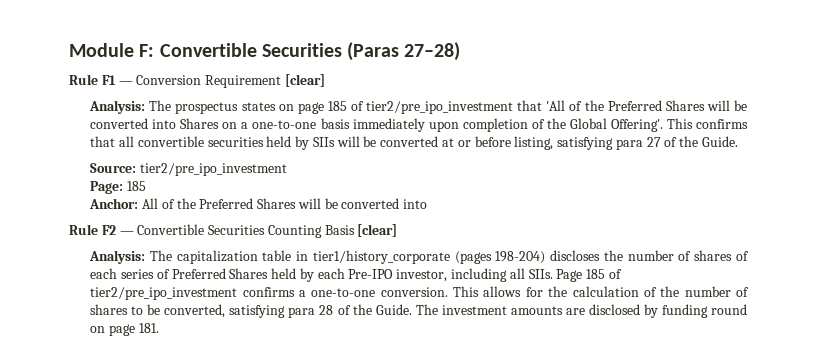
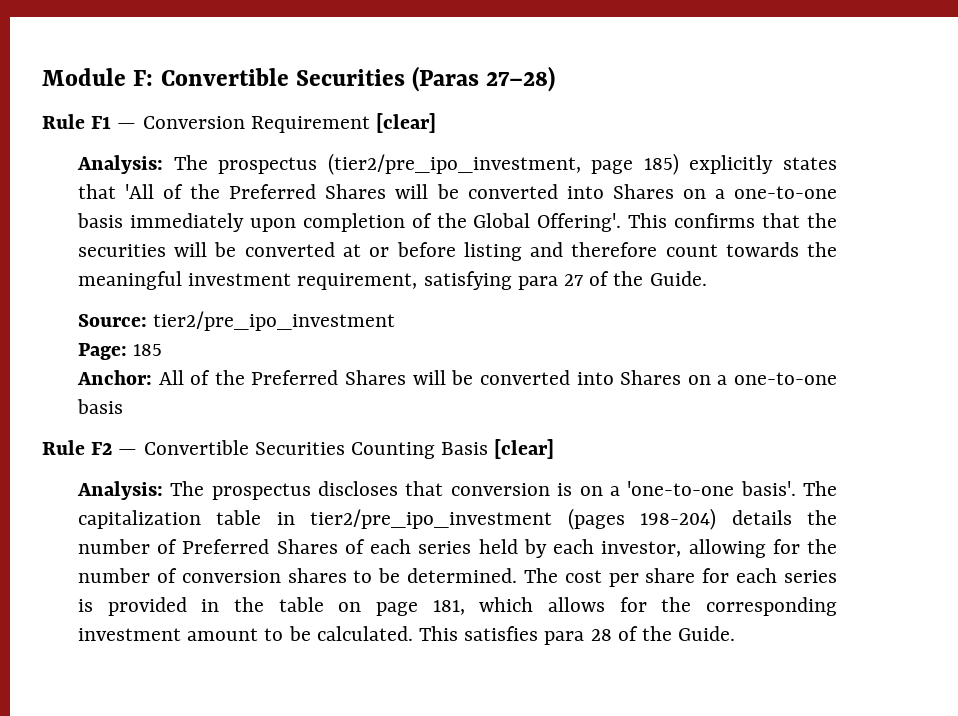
[241,101,514,114] states on page 185 of tier2/pre_ipo_investment -> [327,153,837,175] (tier2/pre_ipo_investment, page 185) explicitly states
[118,136,335,150] all convertible securities held by SIIs -> [806,213,837,228] [77,244,166,257] the securities
[514,136,554,150] listing, -> [463,242,837,261] [77,271,418,290] listing and therefore count towards the meaningful investment requirement,
(428, 204) none -> [620,370,838,385] [76,399,123,414] Shares on a one-to-one basis
(172, 255) none -> [211,481,837,500] prospectus discloses that conversion is on a 'one-to-one basis'. The
[312,250,450,264] tier1/history_corporate -> [310,509,553,529] tier2/pre_ipo_investment
[550,250,733,261] discloses the number of shares -> [731,510,837,525] [77,539,338,554] details the number of Preferred Shares
[156,268,622,282] [90,286,750,300] [90,304,286,318] of Preferred Shares held by each Pre-IPO investor, including all SIIs. Page 185 of tier2/pre_ipo_investment confirms a one-to-one conversion. This allows for the calculation of the number of shares to be converted, satisfying -> [478,539,837,558] [77,568,837,587] [77,597,838,616] [77,626,539,641] held by each investor, allowing for the number of conversion shares to be determined. The cost per share for each series is provided in the table on page 181, which allows for the corresponding investment amount to be calculated. This satisfies
[415,304,748,318] [90,323,159,336] The investment amounts are disclosed by funding round on page 181. -> (736, 633) none

